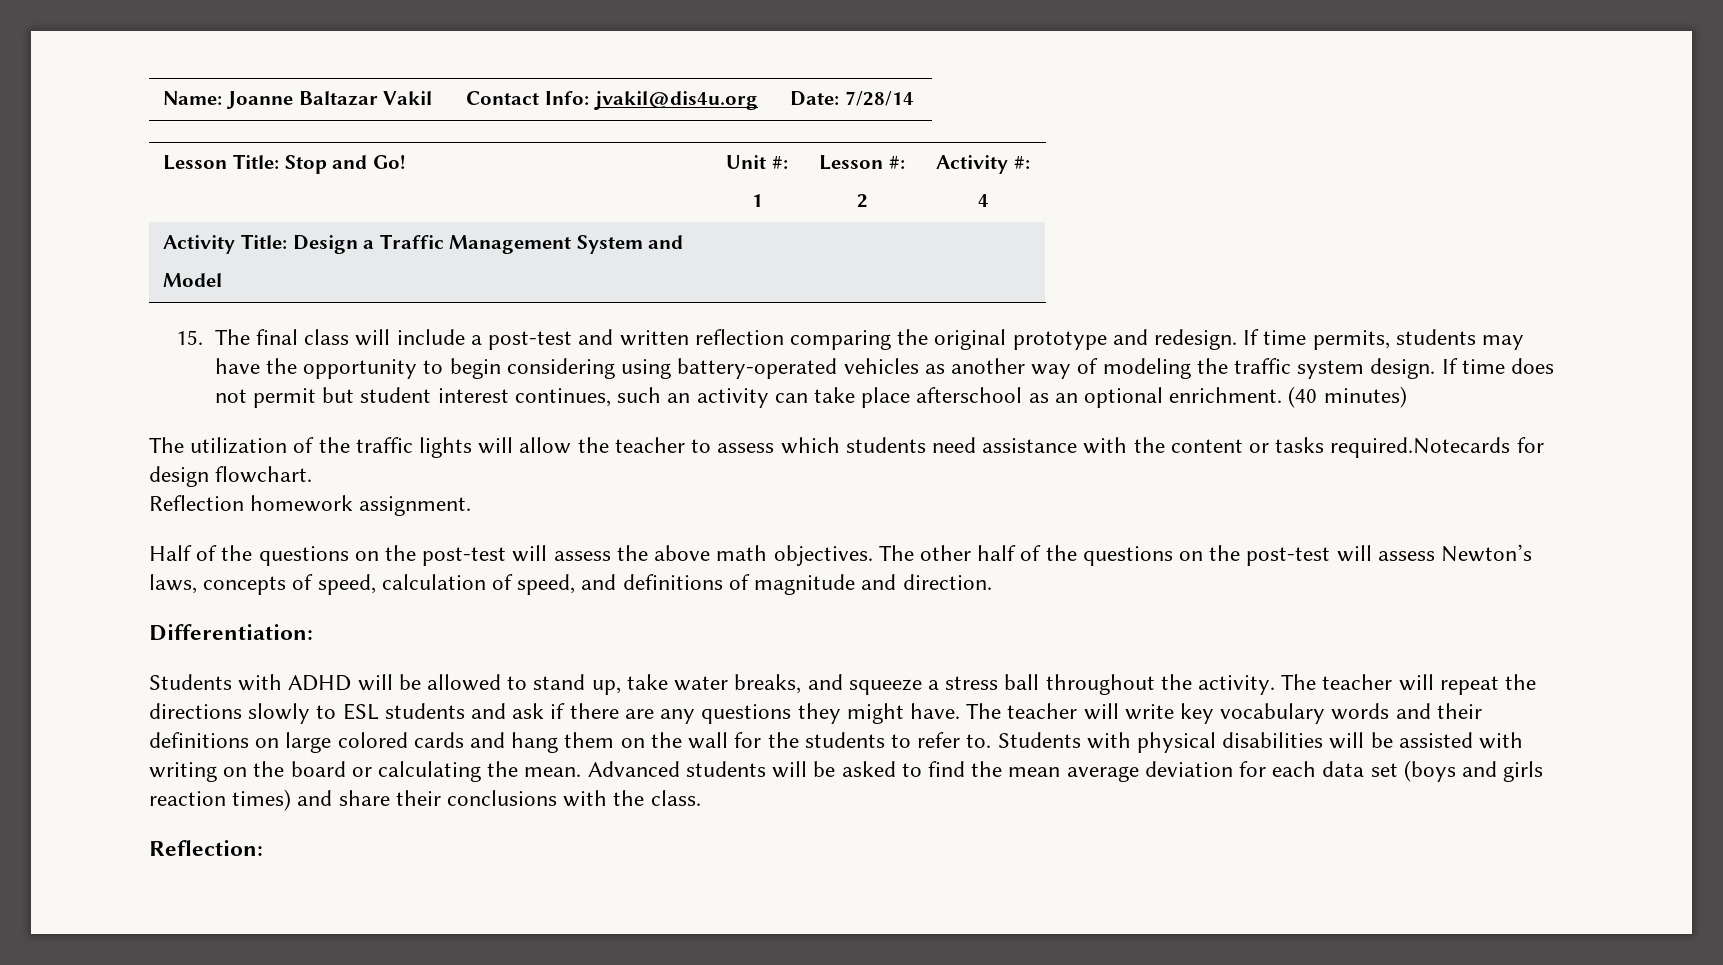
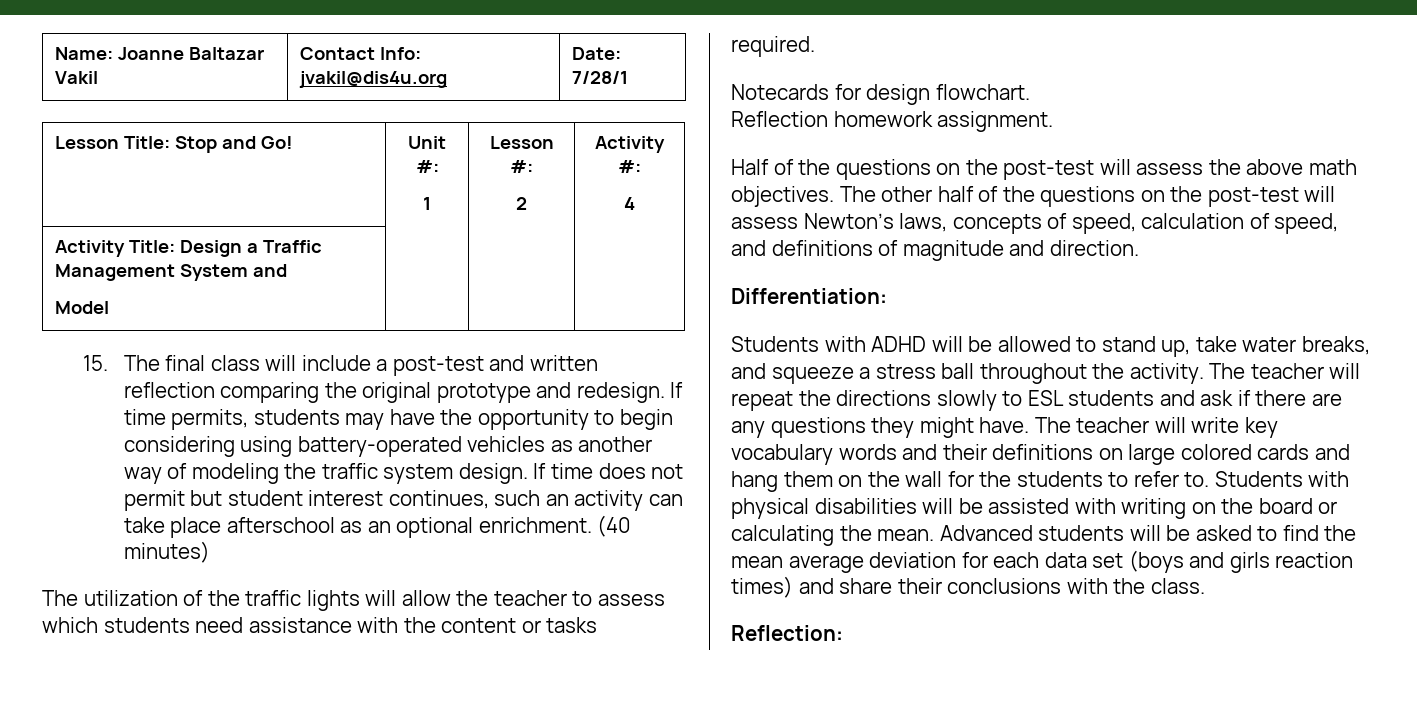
[844,91,914,106] 7/28/14 -> [572,71,629,84] 7/28/1
[1330,437,1511,458] required.Notecards -> [731,36,815,57] [731,84,829,100] required. // Notecards

